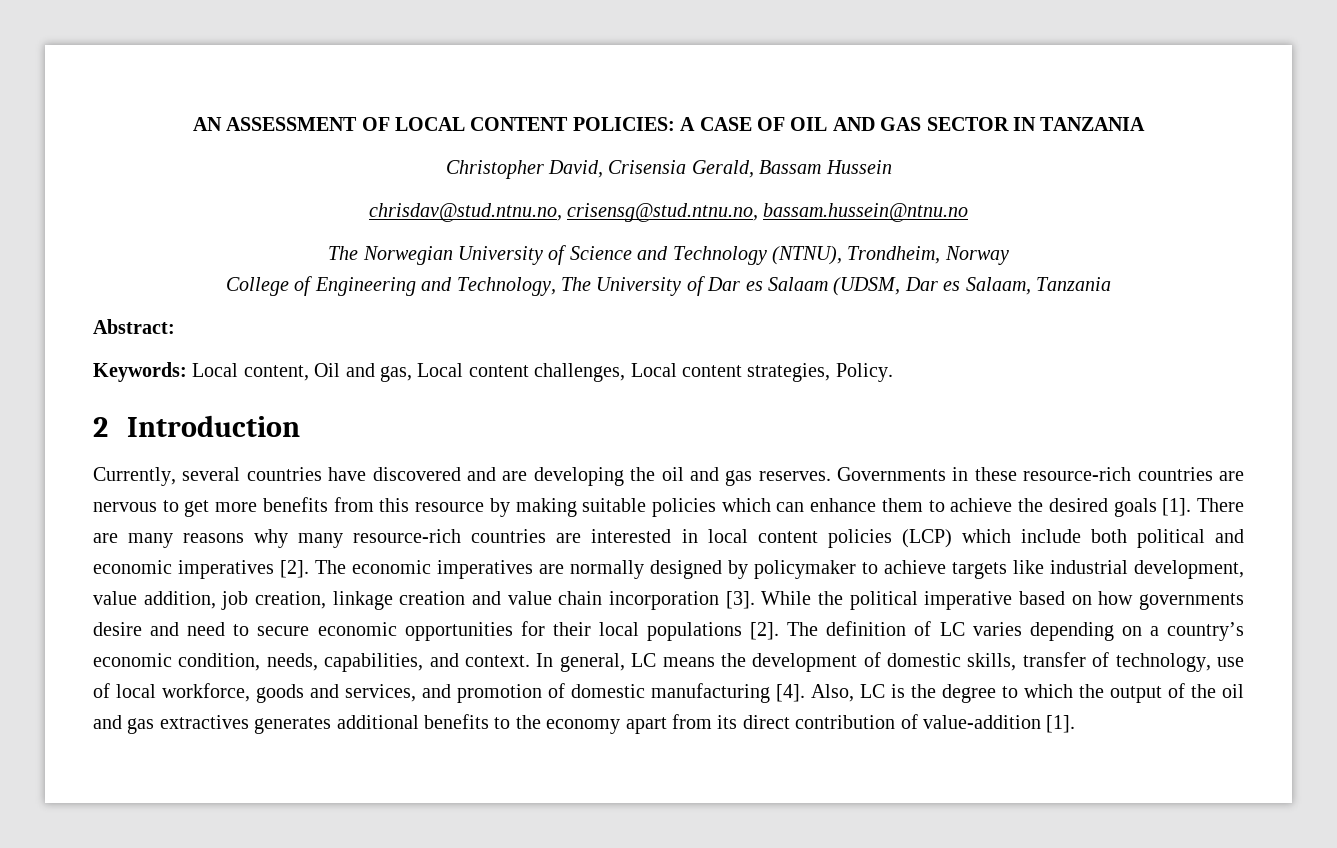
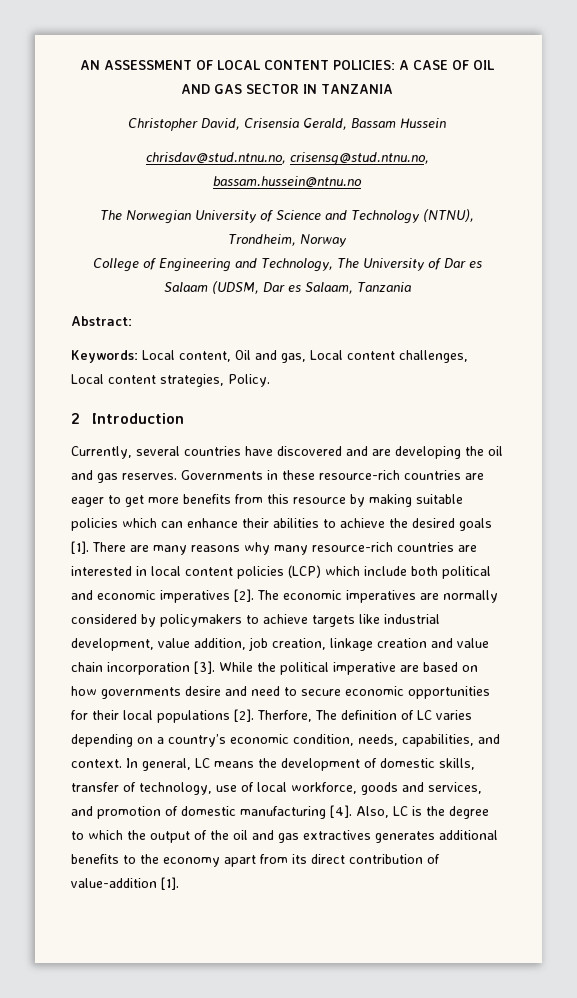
[93,502,157,512] nervous -> [71,497,104,507] eager
[881,498,923,512] them -> [242,518,319,528] their abilities
[650,560,856,579] designed by policymaker -> [71,614,242,627] considered by policymakers
(1013, 600) none -> [400,665,419,672] are
(780, 631) none -> [257,710,312,722] Therfore,

